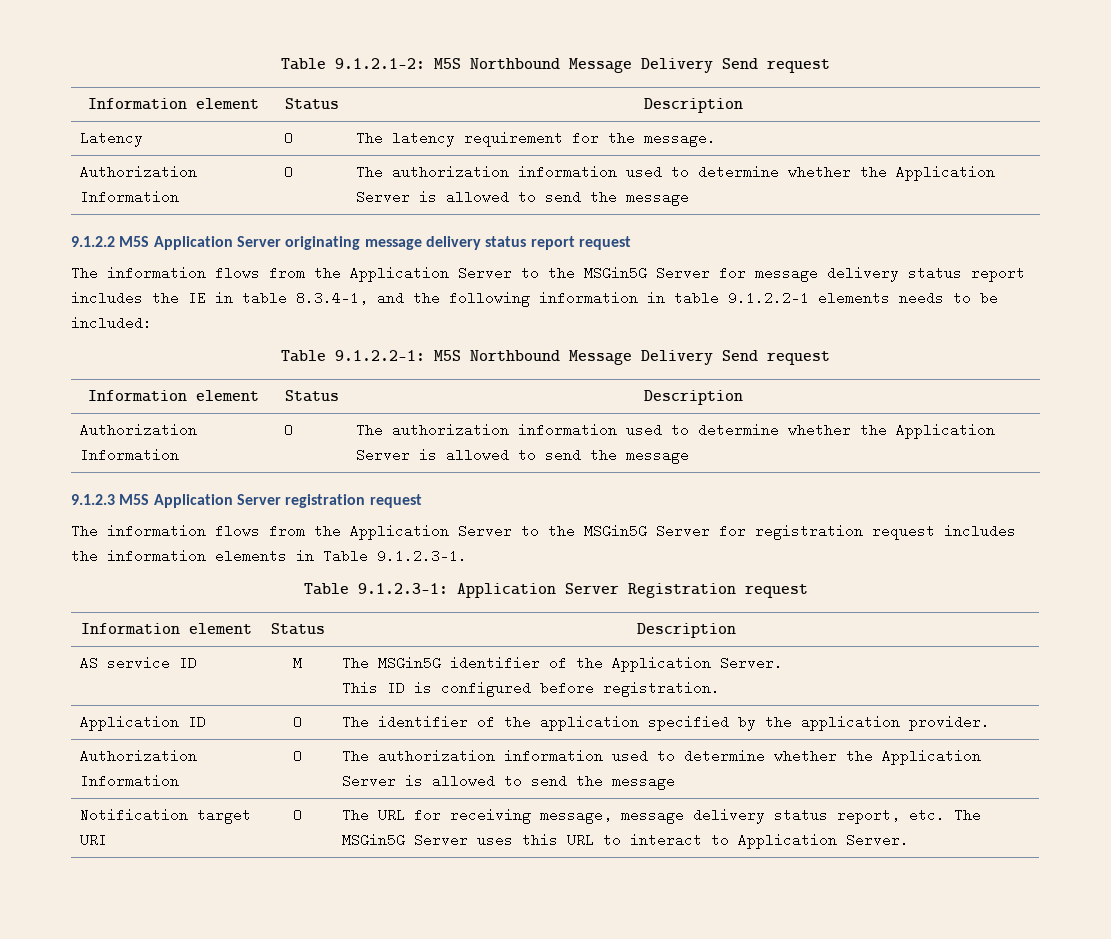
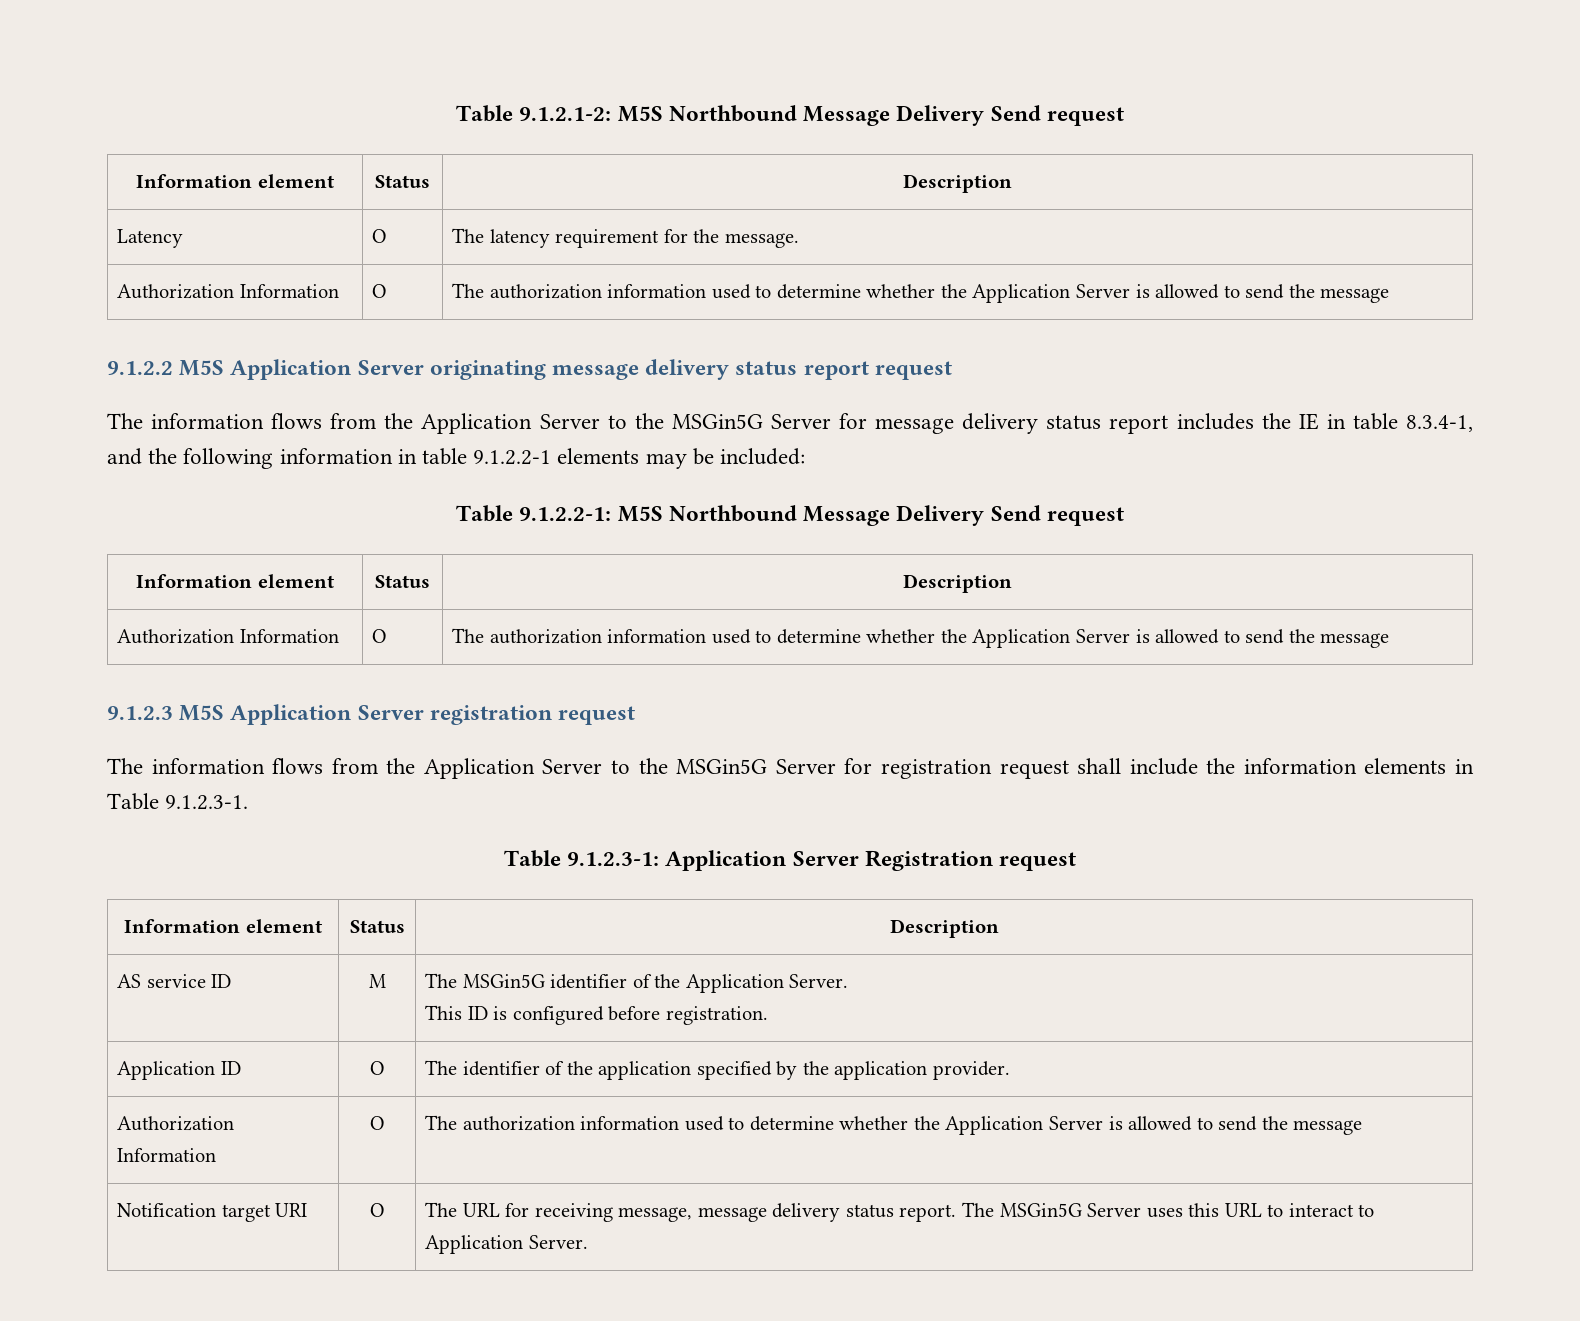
[899,291,971,305] needs to -> [645,453,687,469] may
[944,524,1016,538] includes -> [1077,758,1198,775] shall include
[836,808,945,824] report, etc. -> [899,1204,957,1222] report.

